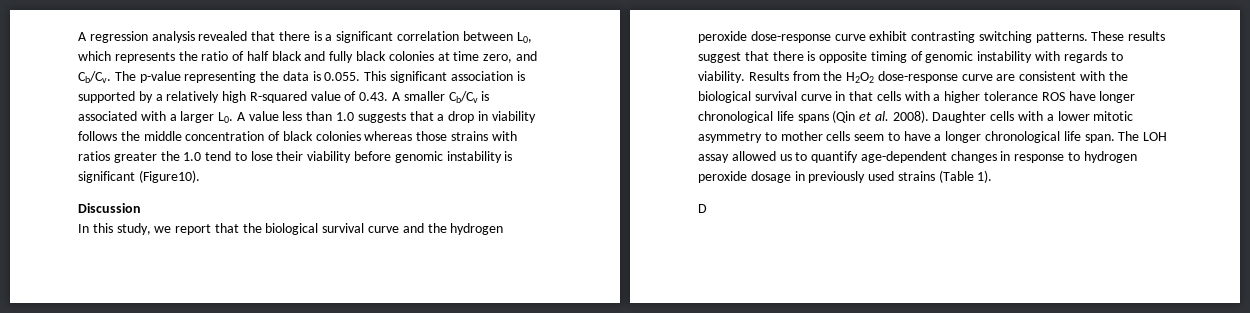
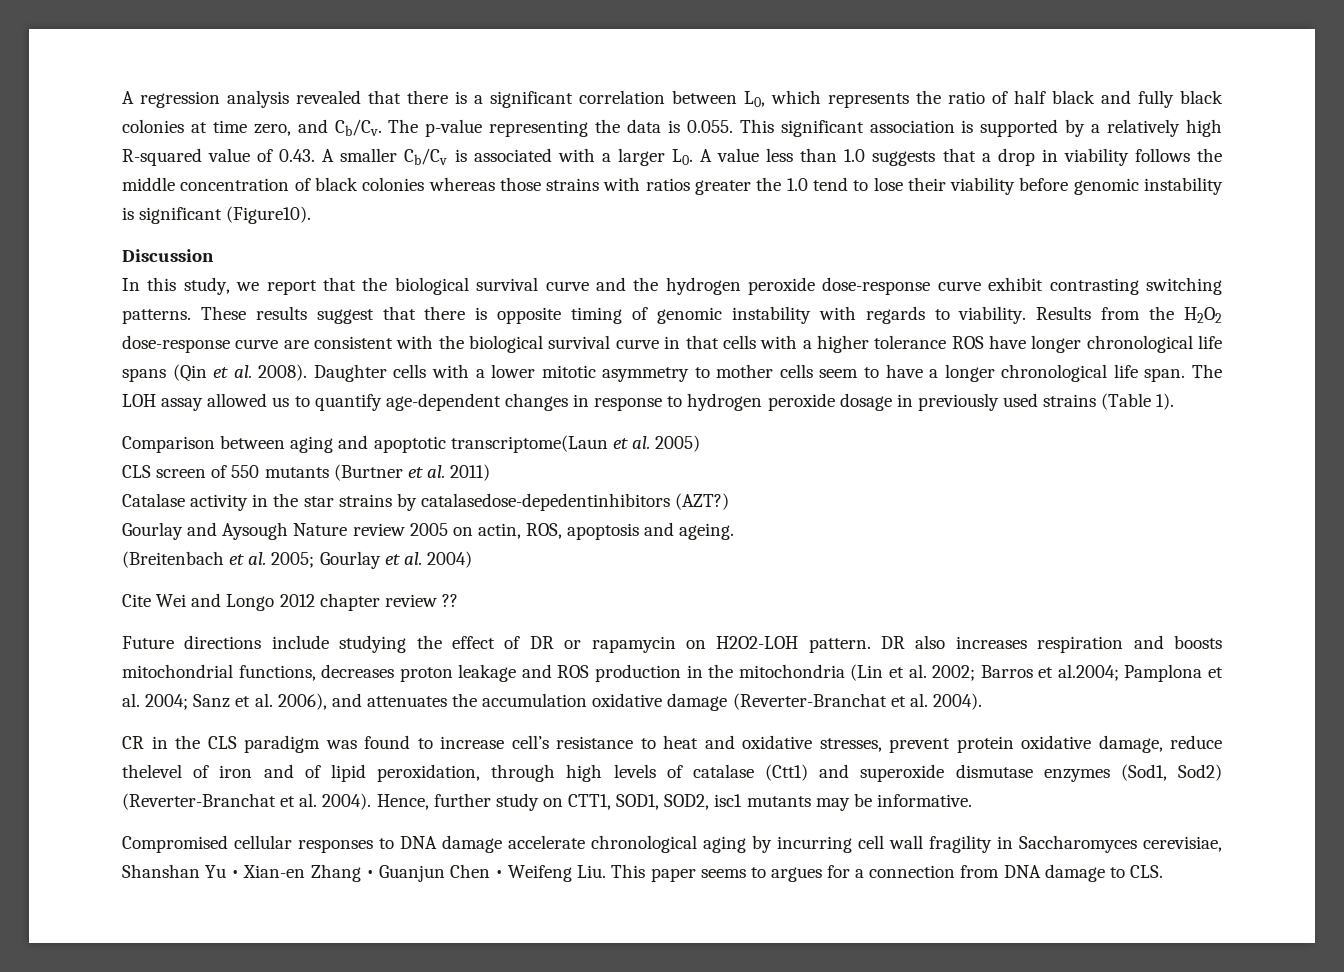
[698,204,707,213] D -> [122,435,701,453] [122,464,491,481] [122,493,730,511] [122,522,735,540] [122,551,472,569] [122,593,458,611] [122,635,1223,653] [122,664,1223,682] [122,693,982,711] [122,735,1222,753] [122,764,1222,782] [122,793,972,811] [122,835,1222,853] [122,864,1163,882] Comparison between aging and apoptotic transcriptome(Laun et al. 2005) // CLS screen of 550 mutants (Burtner et al. 2011) // Catalase activity in the star strains by catalasedose-depedentinhibitors (AZT?) // Gourlay and Aysough Nature review 2005 on actin, ROS, apoptosis and ageing. // (Breitenbach et al. 2005; Gourlay et al. 2004) // Cite Wei and Longo 2012 chapter review ?? // Future directions include studying the effect of DR or rapamycin on H2O2-LOH pattern. DR also increases respiration and boosts mitochondrial functions, decreases proton leakage and ROS production in the mitochondria (Lin et al. 2002; Barros et al.2004; Pamplona et al. 2004; Sanz et al. 2006), and attenuates the accumulation oxidative damage (Reverter-Branchat et al. 2004). // CR in the CLS paradigm was found to increase cell’s resistance to heat and oxidative stresses, prevent protein oxidative damage, reduce thelevel of iron and of lipid peroxidation, through high levels of catalase (Ctt1) and superoxide dismutase enzymes (Sod1, Sod2) (Reverter-Branchat et al. 2004). Hence, further study on CTT1, SOD1, SOD2, isc1 mutants may be informative. // Compromised cellular responses to DNA damage accelerate chronological aging by incurring cell wall fragility in Saccharomyces cerevisiae, Shanshan Yu • Xian-en Zhang • Guanjun Chen • Weifeng Liu. This paper seems to argues for a connection from DNA damage to CLS.

